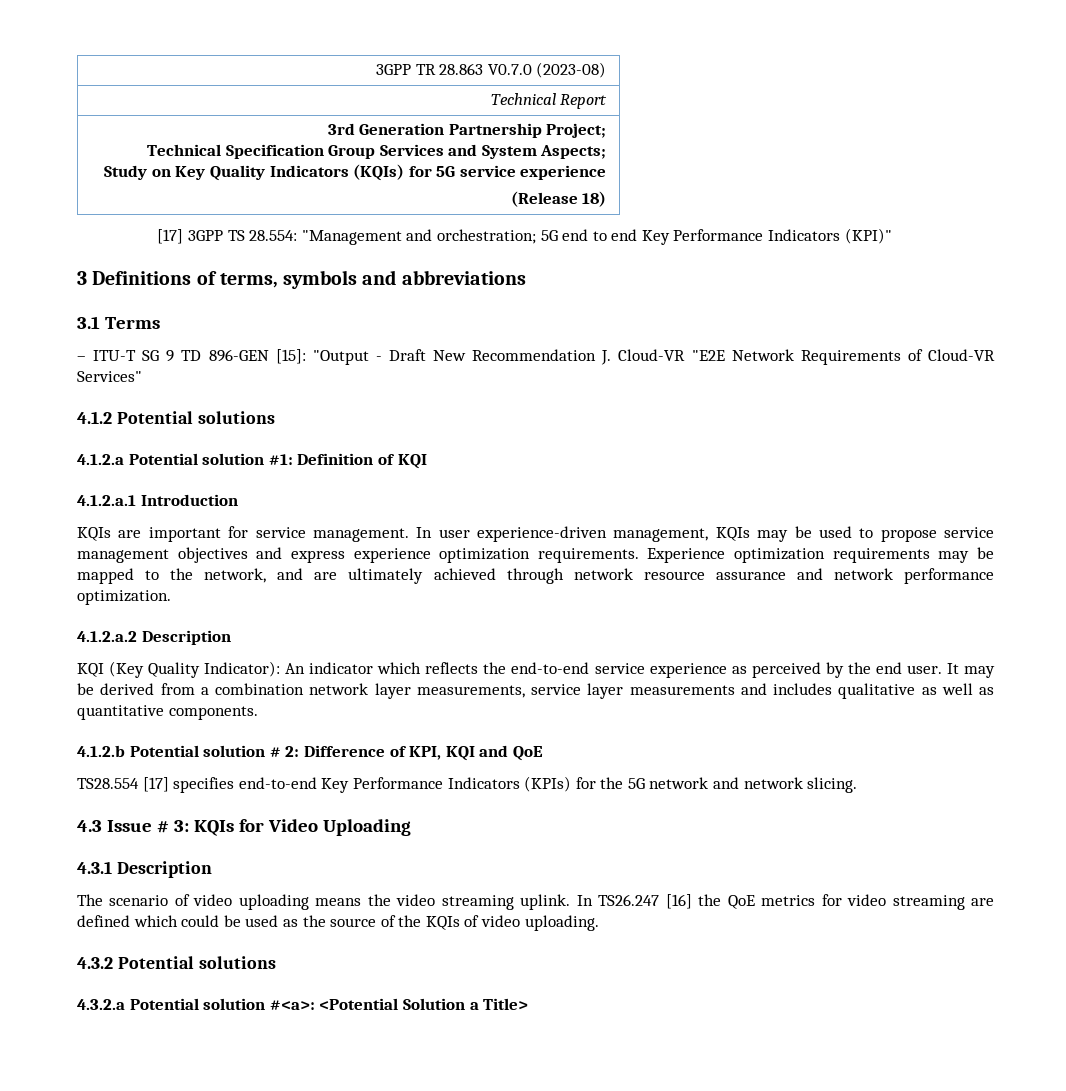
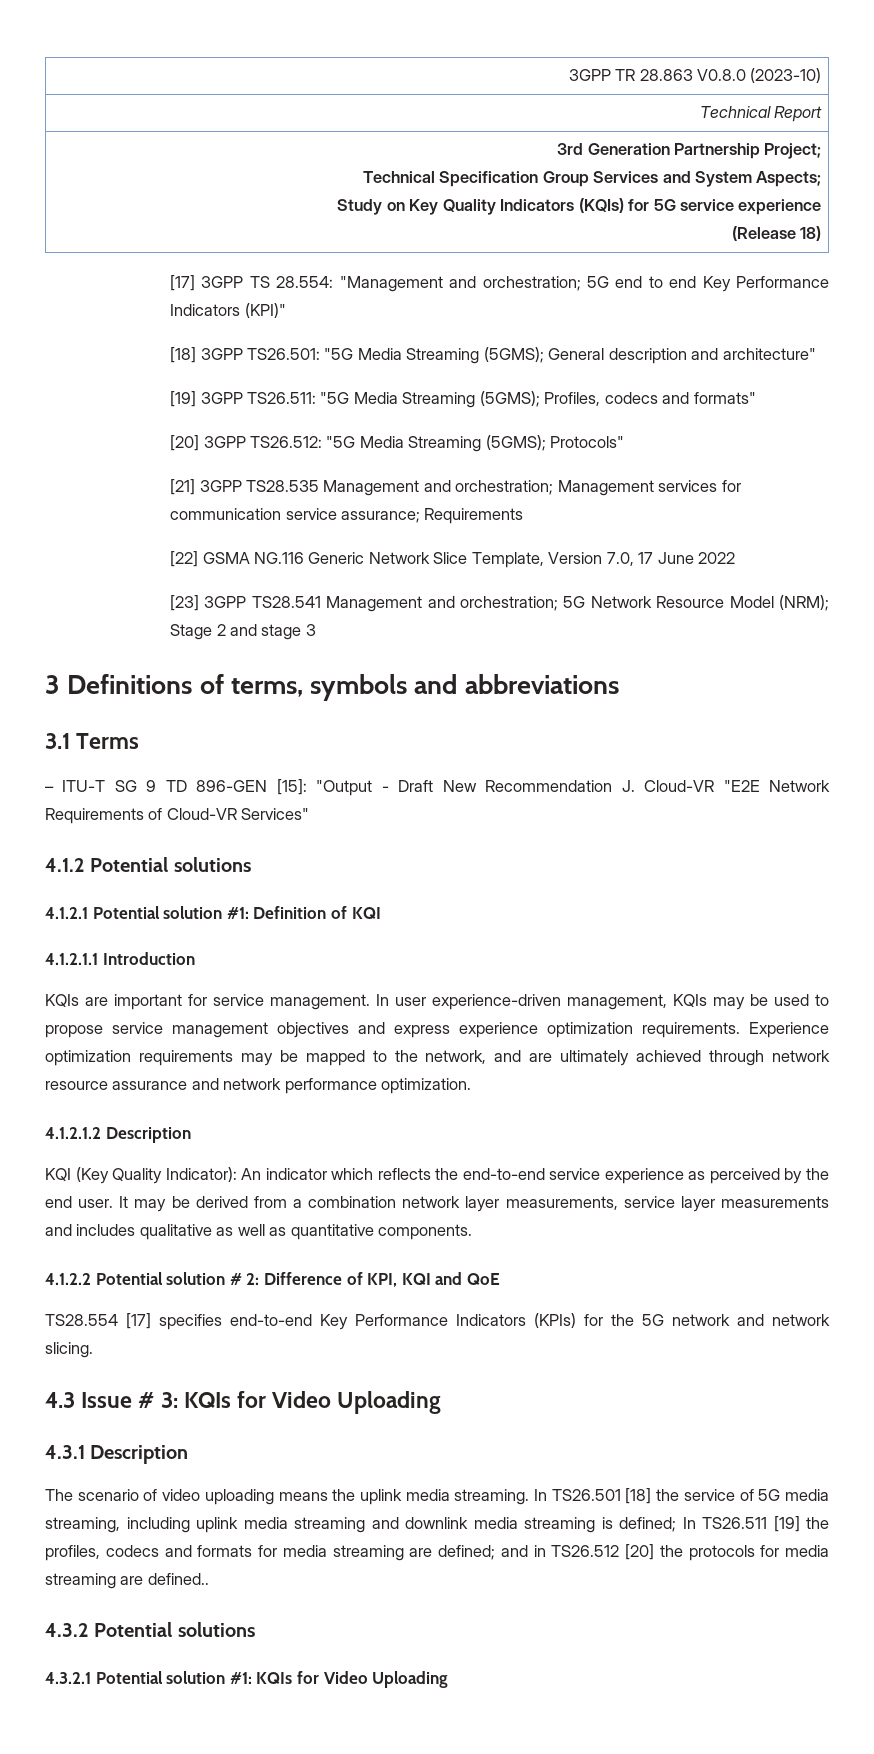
[487,62,607,78] V0.7.0 (2023-08) -> [696,68,822,83] V0.8.0 (2023-10)
(892, 236) none -> [170,347,816,364] [170,391,756,408] [170,435,625,452] [170,479,741,496] [170,508,524,524] [170,551,736,568] [170,595,830,612] [170,624,316,640] // [18] 3GPP TS26.501: "5G Media Streaming (5GMS); General description and architecture" // [19] 3GPP TS26.511: "5G Media Streaming (5GMS); Profiles, codecs and formats" // [20] 3GPP TS26.512: "5G Media Streaming (5GMS); Protocols" // [21] 3GPP TS28.535 Management and orchestration; Management services for communication service assurance; Requirements // [22] GSMA NG.116 Generic Network Slice Template, Version 7.0, 17 June 2022 // [23] 3GPP TS28.541 Management and orchestration; 5G Network Resource Model (NRM); Stage 2 and stage 3
[77,454,124,465] 4.1.2.a -> [45,907,88,919] 4.1.2.1
[77,495,136,506] 4.1.2.a.1 -> [45,953,98,965] 4.1.2.1.1
[77,631,137,642] 4.1.2.a.2 -> [45,1127,101,1139] 4.1.2.1.2
[77,745,125,757] 4.1.2.b -> [45,1273,91,1285] 4.1.2.2
[396,894,995,910] [77,915,599,931] video streaming uplink. In TS26.247 [16] the QoE metrics for video streaming are defined which could be used as the source of the KQIs of video uploading. -> [359,1488,830,1505] [45,1516,829,1533] [45,1544,829,1561] [45,1573,209,1589] uplink media streaming. In TS26.501 [18] the service of 5G media streaming, including uplink media streaming and downlink media streaming is defined; In TS26.511 [19] the profiles, codecs and formats for media streaming are defined; and in TS26.512 [20] the protocols for media streaming are defined..
[77,998,529,1010] 4.3.2.a Potential solution #<a>: <Potential Solution a Title> -> [45,1671,449,1688] 4.3.2.1 Potential solution #1: KQIs for Video Uploading

